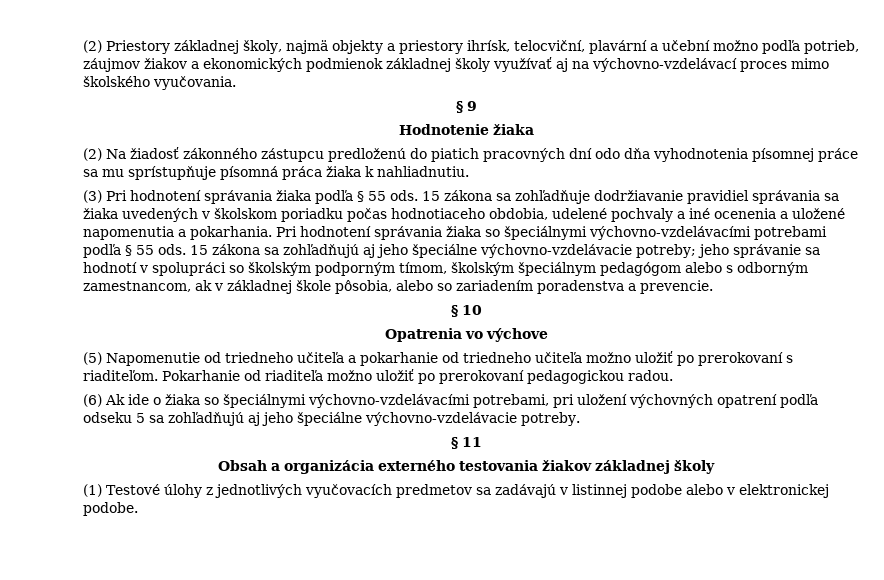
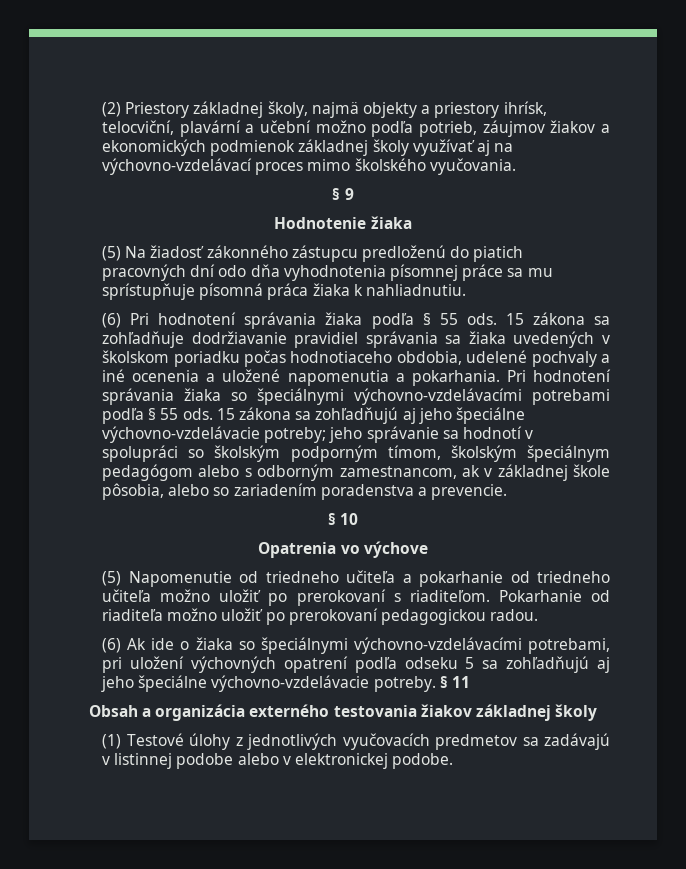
[82,148,102,161] (2) -> [102,246,122,261] (5)
[82,190,102,203] (3) -> [102,313,122,328] (6)
(580, 419) // -> (436, 684) none

